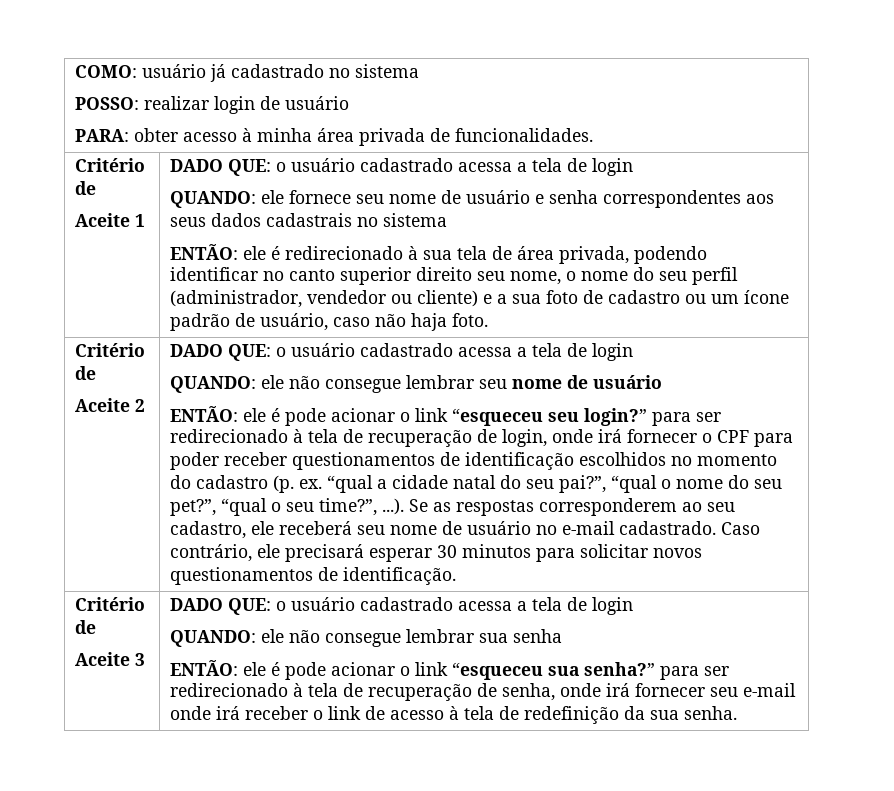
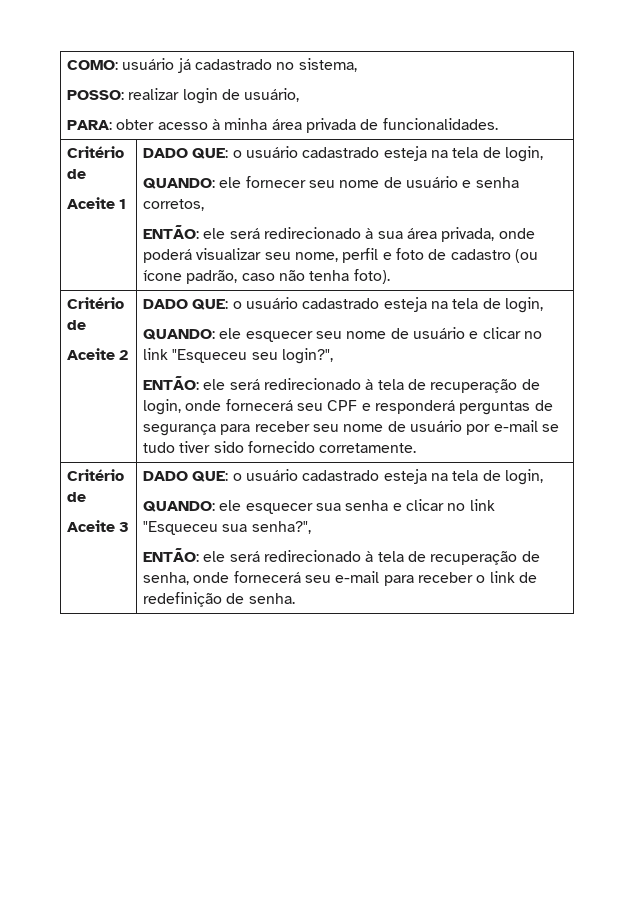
[355,64,420,78] sistema -> [298,58,357,72] sistema,
[285,96,350,110] usuário -> [244,88,300,102] usuário,
[458,158,634,176] [170,190,352,208] acessa a tela de login // QUANDO: ele fornece -> [383,146,543,162] [143,176,306,189] esteja na tela de login, // QUANDO: ele fornecer
[603,190,775,208] [170,213,448,227] [170,244,281,260] correspondentes aos seus dados cadastrais no sistema // ENTÃO: ele é -> [143,199,205,211] [143,225,260,239] corretos, // ENTÃO: ele será
[457,246,708,264] [170,267,739,285] [170,290,790,308] [170,313,489,331] tela de área privada, podendo identificar no canto superior direito seu nome, o nome do seu perfil (administrador, vendedor ou cliente) e a sua foto de cadastro ou um ícone padrão de usuário, caso não haja foto. -> [406,227,535,242] [143,248,538,263] [143,269,390,284] área privada, onde poderá visualizar seu nome, perfil e foto de cadastro (ou ícone padrão, caso não tenha foto).
[458,343,634,361] [170,375,663,393] [170,406,722,426] acessa a tela de login // QUANDO: ele não consegue lembrar seu nome de usuário // ENTÃO: ele é pode acionar o link “esqueceu seu login?” para ser -> [383,297,543,313] [143,327,542,342] [143,348,333,364] [143,376,260,390] esteja na tela de login, // QUANDO: ele esquecer seu nome de usuário e clicar no link "Esqueceu seu login?", // ENTÃO: ele será
[598,429,794,447] [170,452,778,470] [170,475,783,493] [170,498,736,516] [170,521,761,539] [170,544,703,562] [170,567,457,585] irá fornecer o CPF para poder receber questionamentos de identificação escolhidos no momento do cadastro (p. ex. “qual a cidade natal do seu pai?”, “qual o nome do seu pet?”, “qual o seu time?”, ...). Se as respostas corresponderem ao seu cadastro, ele receberá seu nome de usuário no e-mail cadastrado. Caso contrário, ele precisará esperar 30 minutos para solicitar novos questionamentos de identificação. -> [225,399,553,415] [143,420,559,436] [143,441,417,453] fornecerá seu CPF e responderá perguntas de segurança para receber seu nome de usuário por e-mail se tudo tiver sido fornecido corretamente.
[458,597,634,615] [170,629,475,647] acessa a tela de login // QUANDO: ele não consegue lembrar -> [383,469,543,485] [143,500,313,514] esteja na tela de login, // QUANDO: ele esquecer
[170,660,730,680] // ENTÃO: ele é pode acionar o link “esqueceu sua senha?” para ser -> [392,499,495,511] [143,521,311,535] [143,548,260,562] e clicar no link "Esqueceu sua senha?", // ENTÃO: ele será
[606,683,797,697] [170,706,680,724] irá fornecer seu e-mail onde irá receber o link de acesso à tela de redefinição da sua -> [233,571,537,586] [143,592,245,607] fornecerá seu e-mail para receber o link de redefinição de

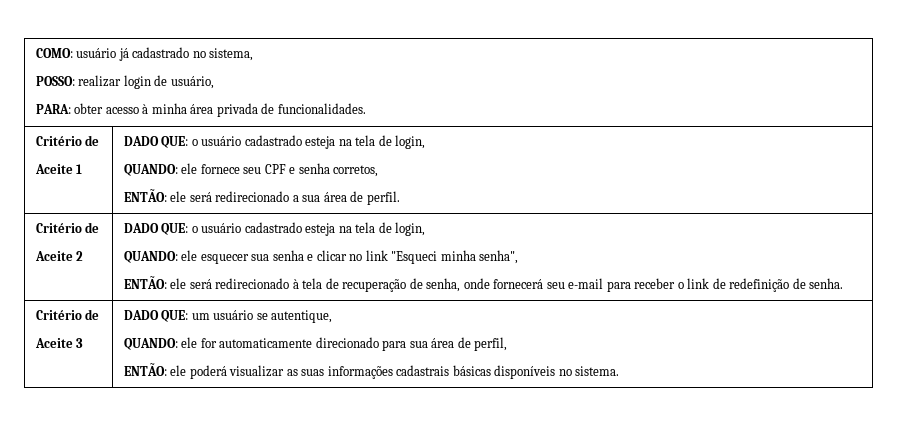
[245,176,458,188] fornecer seu nome de usuário -> [200,164,286,174] fornece seu CPF
[365,227,535,242] [143,248,538,263] [143,269,390,284] à sua área privada, onde poderá visualizar seu nome, perfil e foto de cadastro (ou ícone padrão, caso não tenha foto). -> [292,191,400,205] a sua área de perfil.
[143,327,542,342] [143,348,333,364] [143,376,540,393] [143,399,553,415] [143,420,559,436] [143,441,417,453] [67,469,125,481] [67,492,87,502] [67,520,130,532] [143,469,543,485] // QUANDO: ele esquecer seu nome de usuário e clicar no link "Esqueceu seu login?", // ENTÃO: ele será redirecionado à tela de recuperação de login, onde fornecerá seu CPF e responderá perguntas de segurança para receber seu nome de usuário por e-mail se tudo tiver sido fornecido corretamente. // Critério de // Aceite 3 | DADO QUE: o usuário cadastrado esteja na tela de login, -> (426, 229) none
[143,521,311,535] "Esqueceu sua senha?", -> [391,250,519,264] "Esqueci minha senha",
(295, 598) none -> [35,309,100,320] [34,338,84,348] [123,310,333,323] [123,337,508,351] [123,363,620,379] // Critério de // Aceite 3 | DADO QUE: um usuário se autentique, // QUANDO: ele for automaticamente direcionado para sua área de perfil, // ENTÃO: ele poderá visualizar as suas informações cadastrais básicas disponíveis no sistema.

